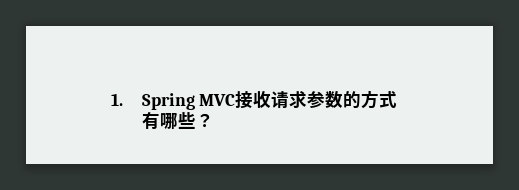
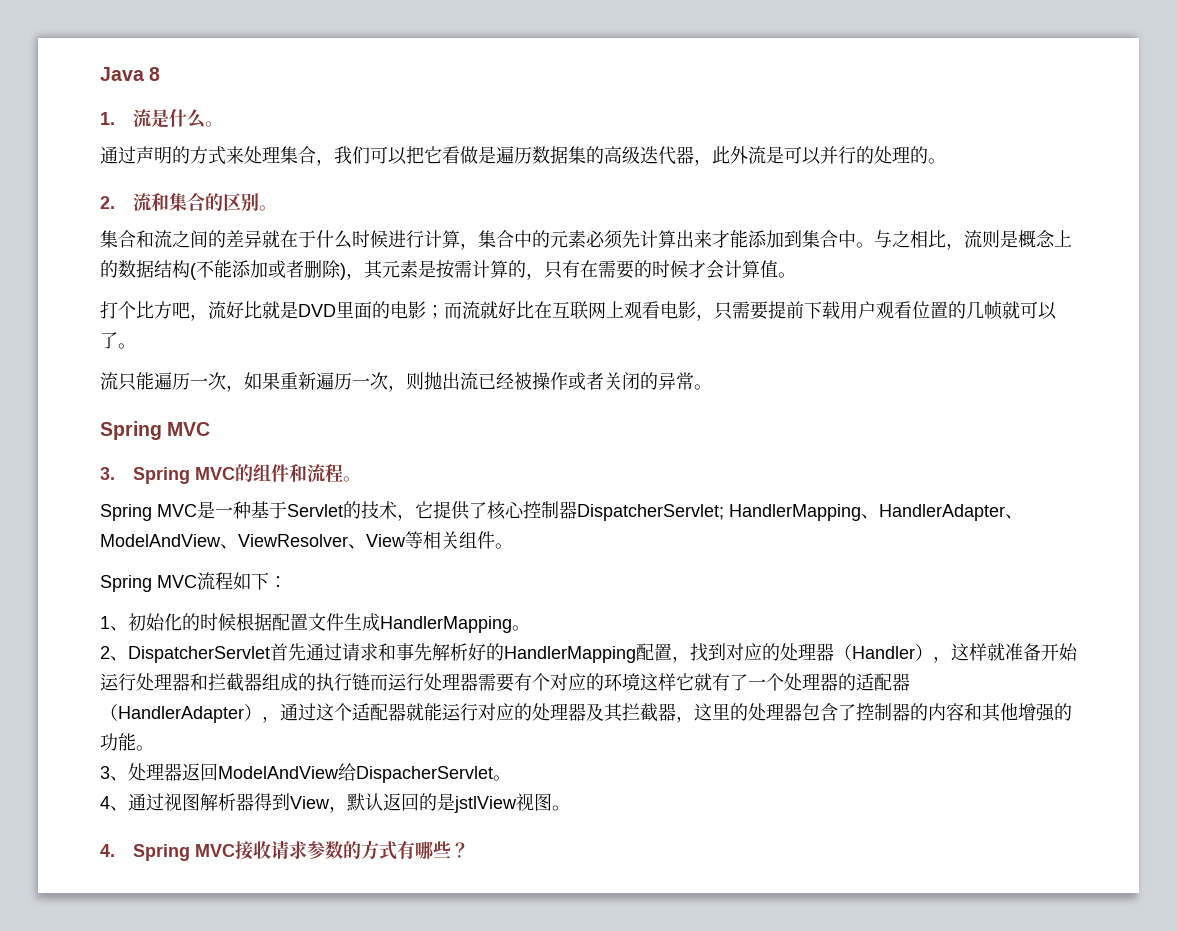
[111,93,123,106] 1. -> [100,67,161,81] [100,109,224,128] [100,146,946,166] [100,193,278,212] [100,230,1072,250] [100,260,796,280] [100,301,1057,321] [100,332,136,349] [100,372,712,392] [100,421,211,440] [100,464,362,484] [100,501,1023,521] [100,531,513,549] [100,572,287,592] [100,613,530,633] [100,643,1078,663] [100,673,910,692] [100,703,1072,723] [100,733,154,751] [100,763,511,783] [100,793,570,813] [100,844,115,857] Java 8 // 1.流是什么。 // 通过声明的方式来处理集合，我们可以把它看做是遍历数据集的高级迭代器，此外流是可以并行的处理的。 // 2.流和集合的区别。 // 集合和流之间的差异就在于什么时候进行计算，集合中的元素必须先计算出来才能添加到集合中。与之相比，流则是概念上的数据结构(不能添加或者删除)，其元素是按需计算的，只有在需要的时候才会计算值。 // 打个比方吧，流好比就是DVD里面的电影；而流就好比在互联网上观看电影，只需要提前下载用户观看位置的几帧就可以了。 // 流只能遍历一次，如果重新遍历一次，则抛出流已经被操作或者关闭的异常。 // Spring MVC // 3. Spring MVC的组件和流程。 // Spring MVC是一种基于Servlet的技术，它提供了核心控制器DispatcherServlet; HandlerMapping、HandlerAdapter、ModelAndView、ViewResolver、View等相关组件。 // Spring MVC流程如下： // 1、初始化的时候根据配置文件生成HandlerMapping。 // 2、DispatcherServlet首先通过请求和事先解析好的HandlerMapping配置，找到对应的处理器（Handler），这样就准备开始运行处理器和拦截器组成的执行链而运行处理器需要有个对应的环境这样它就有了一个处理器的适配器（HandlerAdapter），通过这个适配器就能运行对应的处理器及其拦截器，这里的处理器包含了控制器的内容和其他增强的功能。 // 3、处理器返回ModelAndView给DispacherServlet。 // 4、通过视图解析器得到View，默认返回的是jstlView视图。 // 4.

